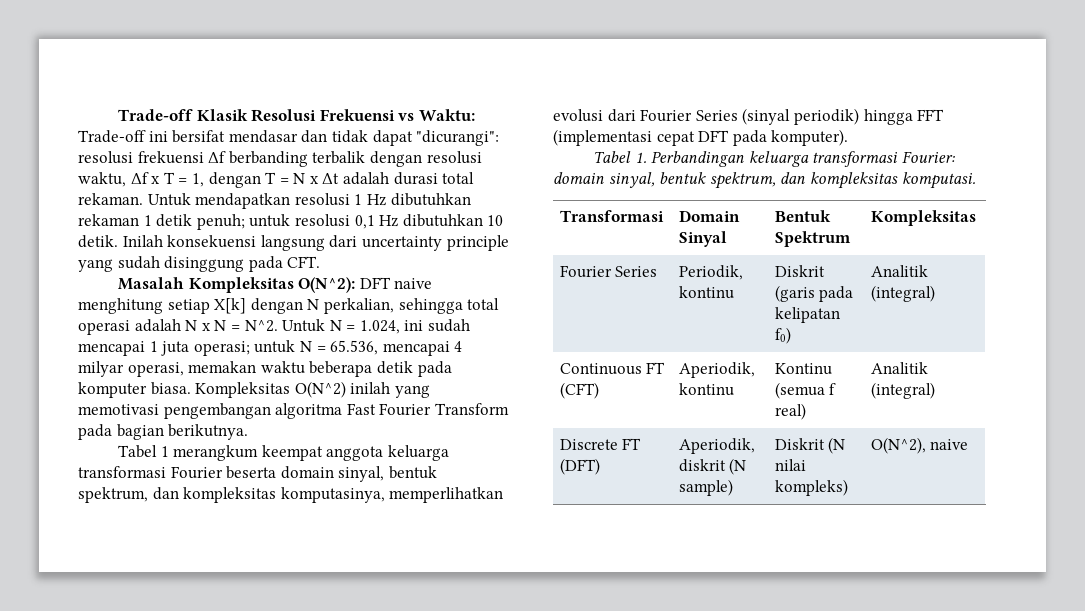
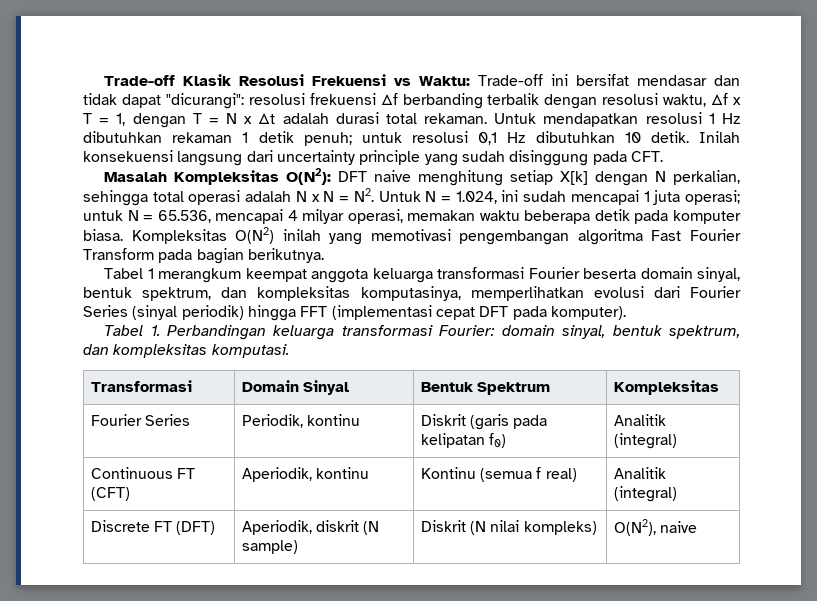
[298,277,356,293] O(N^2): -> [286,168,332,185] O(N2):
[244,320,278,332] N^2. -> [353,188,374,202] N2.
[294,381,346,398] O(N^2) -> [235,227,275,244] O(N2)
[870,437,926,454] O(N^2), -> [613,519,656,536] O(N2),

